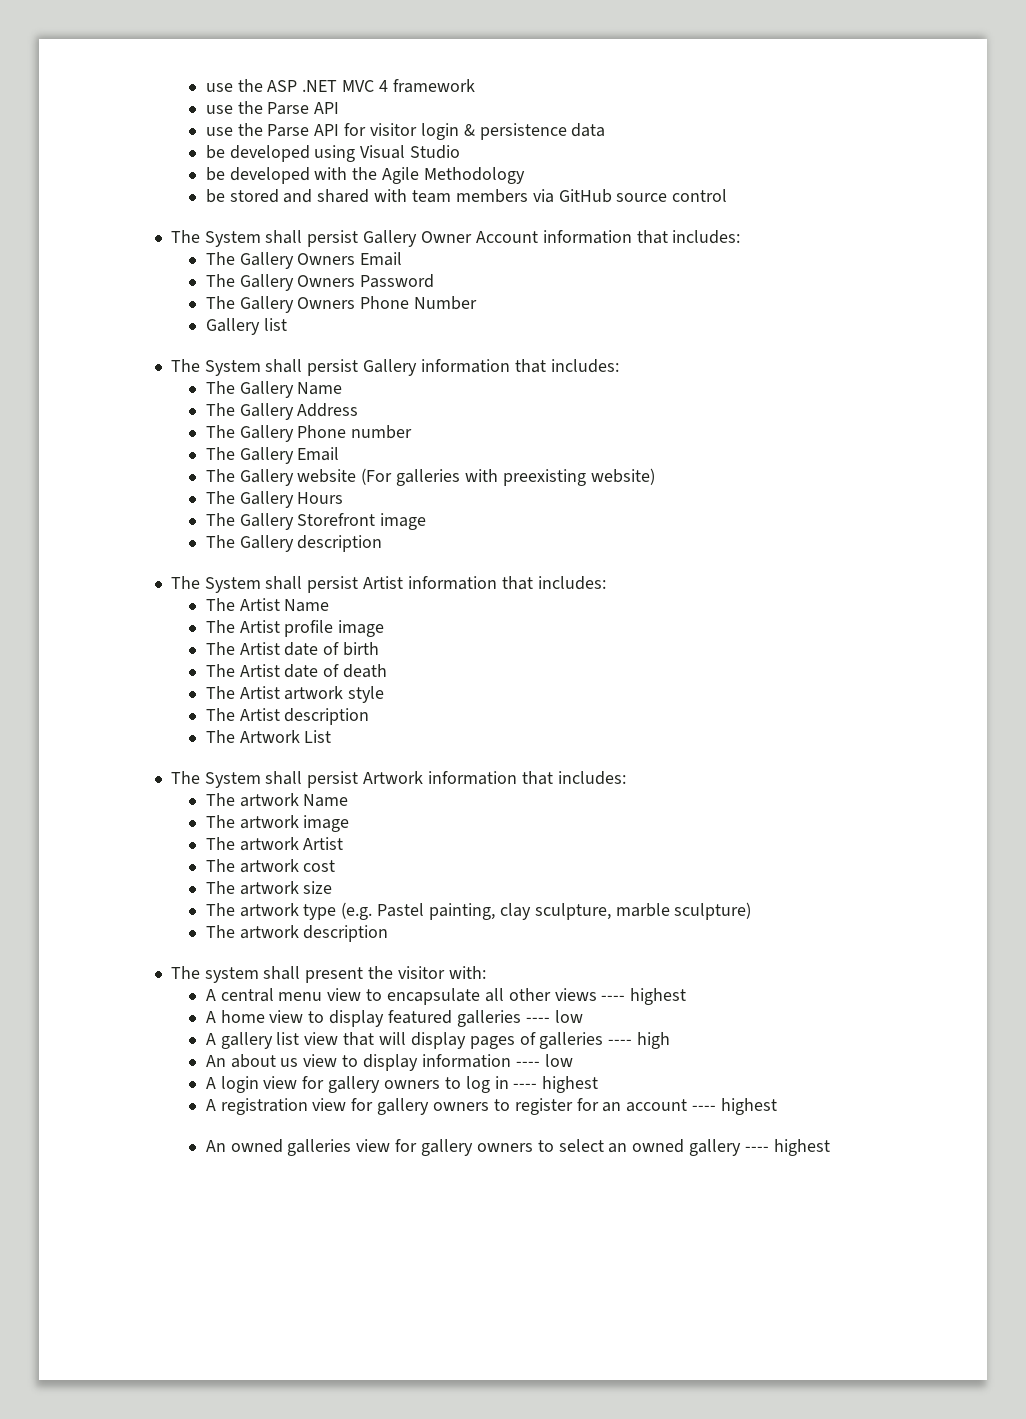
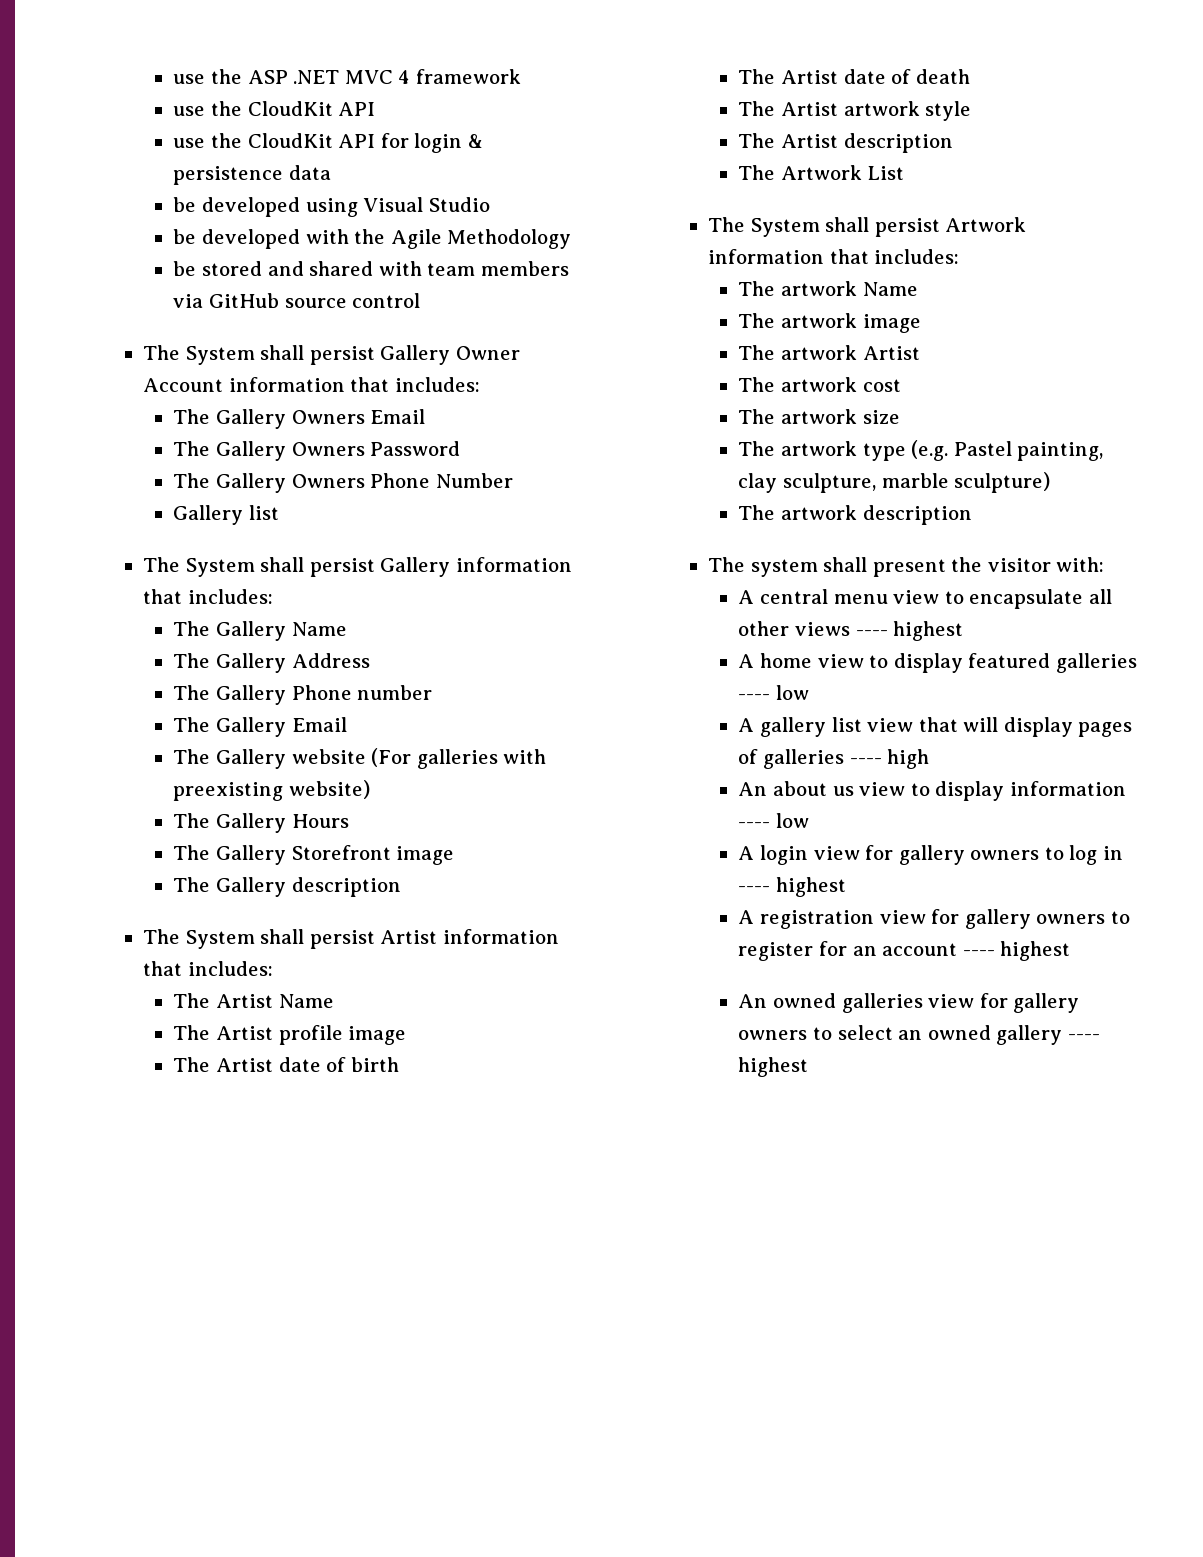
[267,102,310,115] Parse -> [247,101,333,116] CloudKit
[267,124,310,137] Parse -> [247,133,333,148] CloudKit
[369,123,417,136] visitor -> (409, 140) none

